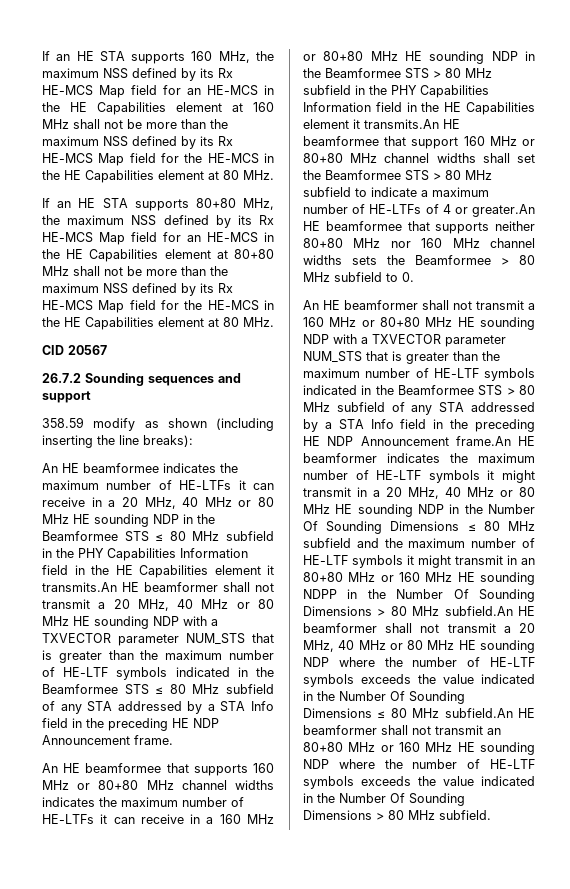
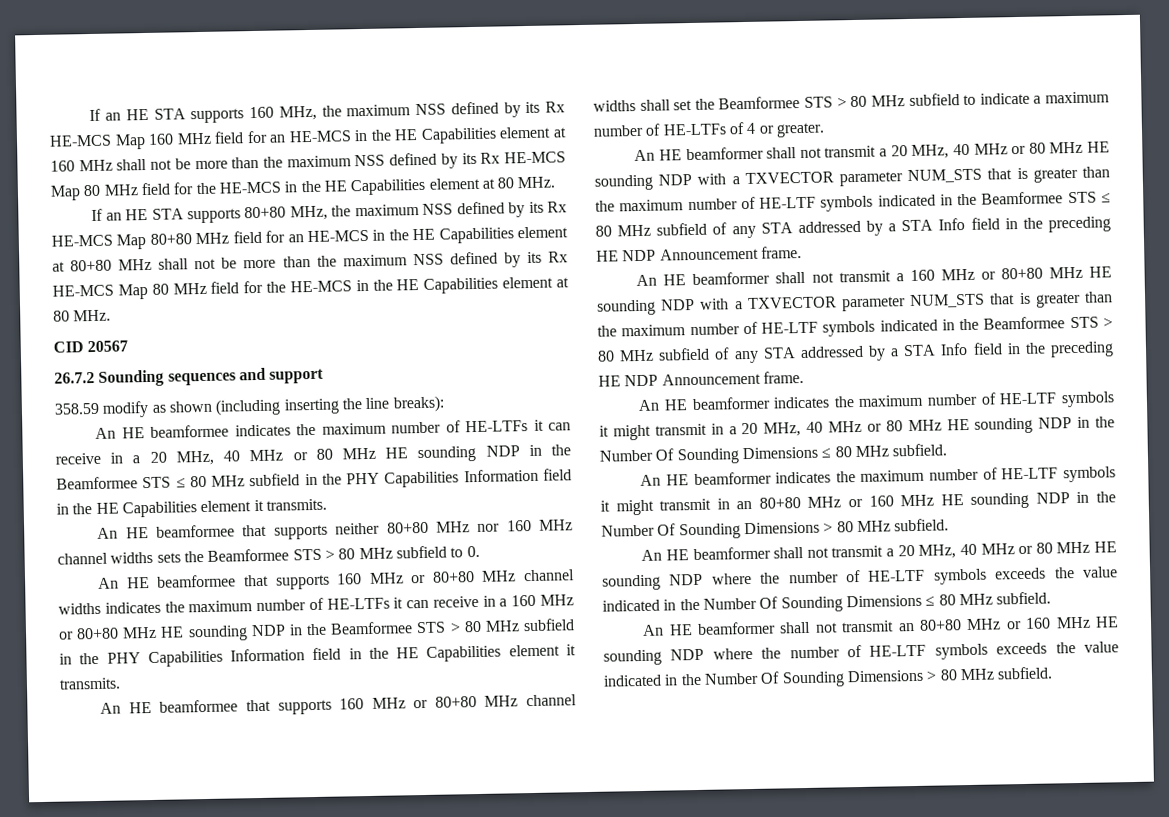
(125, 91) none -> [148,132,212,145] 160 MHz
(125, 159) none -> [83,184,139,197] 80 MHz
(125, 238) none -> [149,232,230,245] 80+80 MHz
(125, 306) none -> [151,282,207,295] 80 MHz
[42,582,117,592] transmits.An -> [265,498,327,511] [97,519,573,540] [57,545,480,565] [98,569,575,590] [58,594,574,615] [59,618,575,642] [59,644,576,668] [59,677,121,690] [100,694,577,715] [593,91,1111,112] [593,122,825,138] [634,149,656,162] transmits. // An HE beamformee that supports neither 80+80 MHz nor 160 MHz channel widths sets the Beamformee STS > 80 MHz subfield to 0. // An HE beamformee that supports 160 MHz or 80+80 MHz channel widths indicates the maximum number of HE-LTFs it can receive in a 160 MHz or 80+80 MHz HE sounding NDP in the Beamformee STS > 80 MHz subfield in the PHY Capabilities Information field in the HE Capabilities element it transmits. // An HE beamformee that supports 160 MHz or 80+80 MHz channel widths shall set the Beamformee STS > 80 MHz subfield to indicate a maximum number of HE-LTFs of 4 or greater. // An
[42,763,274,776] [42,780,274,790] [42,797,244,807] [42,814,274,824] [303,51,535,64] [303,68,492,79] [303,85,489,98] [303,102,535,115] [303,119,460,129] [303,136,535,149] [303,153,535,163] [303,170,492,181] [303,187,489,197] [303,204,535,217] [303,221,535,234] [303,238,535,248] [303,255,535,265] [303,272,414,282] // An HE beamformee that supports 160 MHz or 80+80 MHz channel widths indicates the maximum number of HE-LTFs it can receive in a 160 MHz or 80+80 MHz HE sounding NDP in the Beamformee STS > 80 MHz subfield in the PHY Capabilities Information field in the HE Capabilities element it transmits.An HE beamformee that support 160 MHz or 80+80 MHz channel widths shall set the Beamformee STS > 80 MHz subfield to indicate a maximum number of HE-LTFs of 4 or greater.An HE beamformee that supports neither 80+80 MHz nor 160 MHz channel widths sets the Beamformee > 80 MHz subfield to 0. -> (802, 252) none
[455,436,511,446] frame.An -> [762,370,804,384] [638,399,661,412] frame. // An
[303,538,379,548] subfield and -> [892,443,948,457] [640,471,832,486] subfield. // An HE beamformer indicates
[303,589,535,602] [303,606,513,616] NDPP in the Number Of Sounding Dimensions > 80 MHz subfield.An -> [1035,491,1116,504] [601,518,950,540] [641,549,663,561] NDP in the Number Of Sounding Dimensions > 80 MHz subfield. // An
[444,708,513,718] subfield.An -> [996,591,1052,605] [642,624,665,636] subfield. // An

